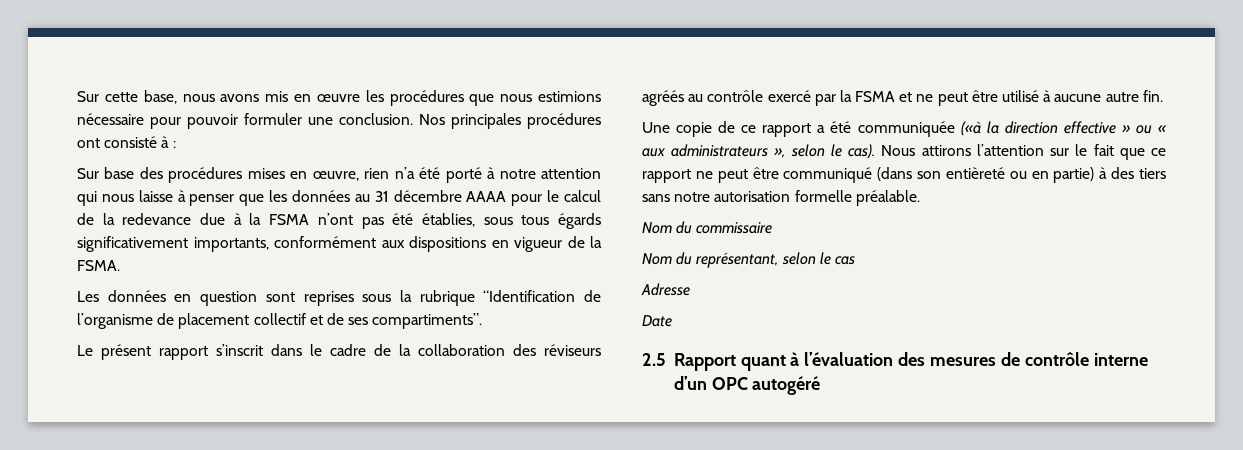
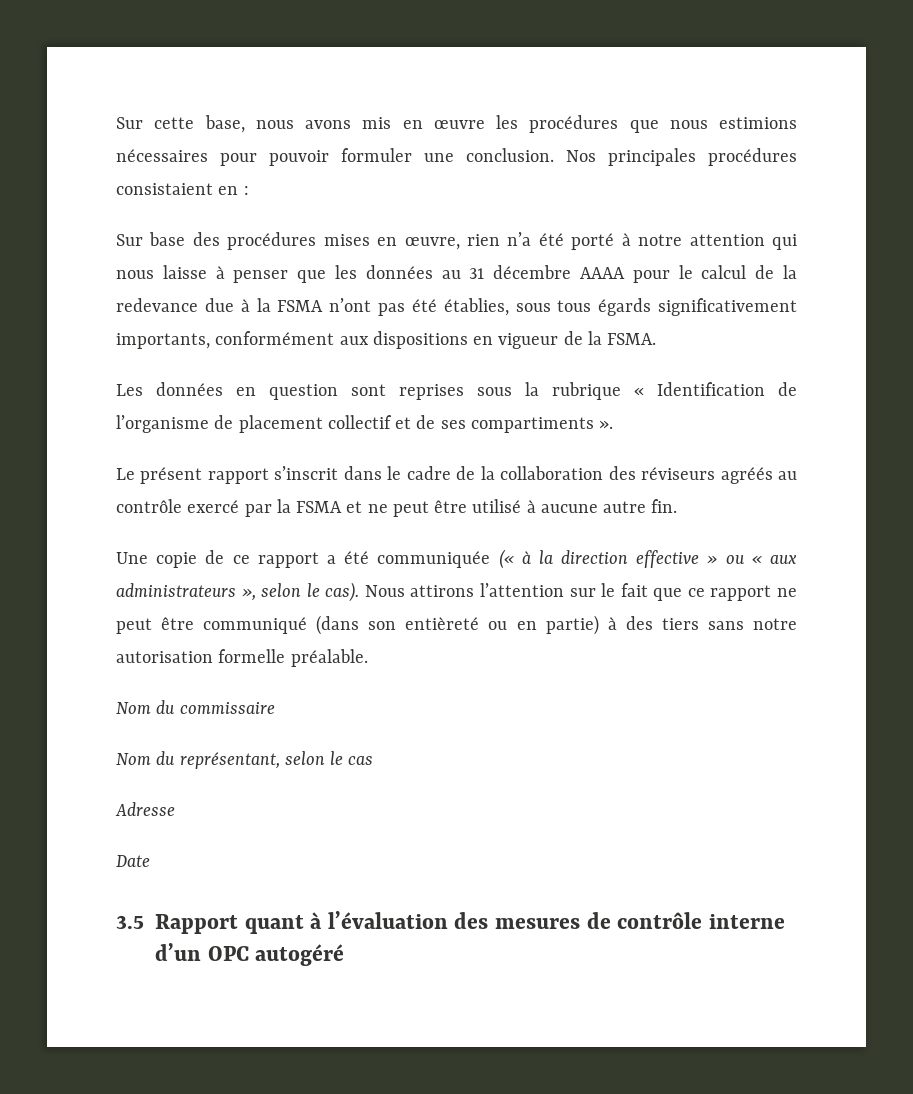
[77,113,144,125] nécessaire -> [116,149,208,162] nécessaires
[77,136,170,148] ont consisté à -> [116,183,239,195] consistaient en
[483,290,576,302] “Identification -> [634,382,765,396] « Identification
[372,313,483,329] compartiments”. -> [470,417,614,433] compartiments ».
[960,121,981,136] («à -> [498,549,531,569] (« à
[642,353,666,366] 2.5 -> [116,915,144,929] 3.5

